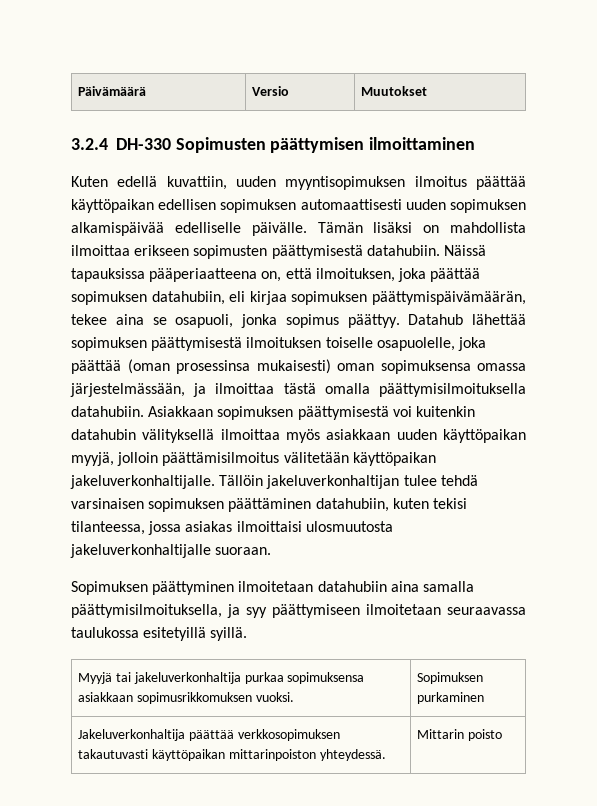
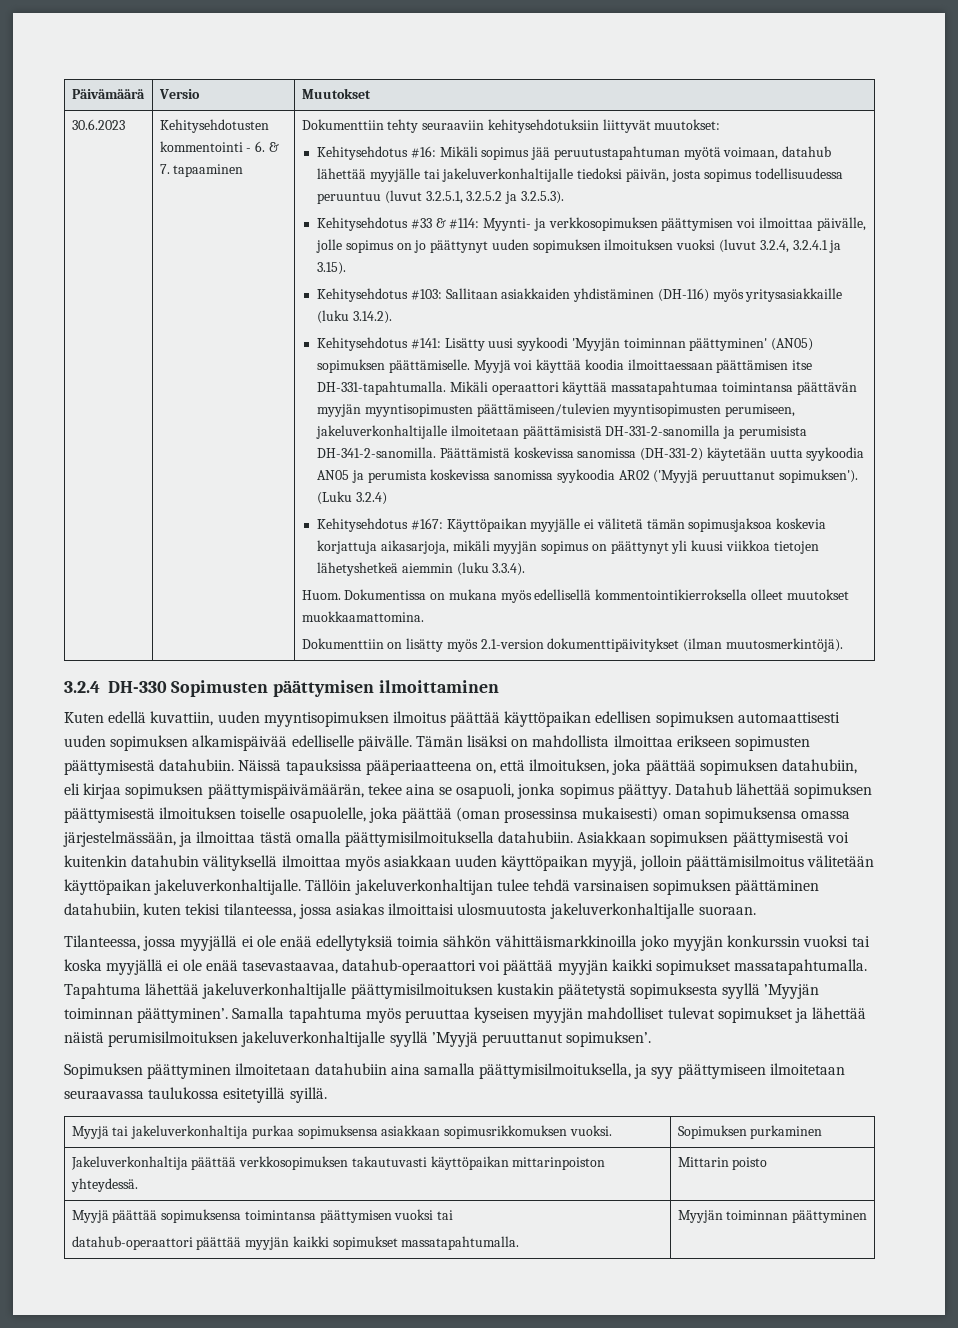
(428, 91) none -> [71,119,125,130] [159,119,269,133] [159,141,279,152] [159,164,244,177] [301,119,721,133] [316,146,832,160] [316,168,844,182] [316,190,564,204] [316,217,866,231] [315,239,842,253] [316,262,346,275] [316,288,843,302] [316,310,392,324] [316,337,814,351] [316,359,813,373] [316,381,857,395] [316,403,796,417] [315,425,807,439] [316,447,865,461] [316,469,858,483] [316,491,387,505] [316,518,827,532] [316,540,819,554] [316,562,526,576] [301,589,849,603] [301,611,424,622] [301,638,844,652] // 30.6.2023 | Kehitysehdotusten kommentointi - 6. & 7. tapaaminen | Dokumenttiin tehty seuraaviin kehitysehdotuksiin liittyvät muutokset: // Kehitysehdotus #16: Mikäli sopimus jää peruutustapahtuman myötä voimaan, datahub lähettää myyjälle tai jakeluverkonhaltijalle tiedoksi päivän, josta sopimus todellisuudessa peruuntuu (luvut 3.2.5.1, 3.2.5.2 ja 3.2.5.3). // Kehitysehdotus #33 & #114: Myynti- ja verkkosopimuksen päättymisen voi ilmoittaa päivälle, jolle sopimus on jo päättynyt uuden sopimuksen ilmoituksen vuoksi (luvut 3.2.4, 3.2.4.1 ja 3.15). // Kehitysehdotus #103: Sallitaan asiakkaiden yhdistäminen (DH-116) myös yritysasiakkaille (luku 3.14.2). // Kehitysehdotus #141: Lisätty uusi syykoodi 'Myyjän toiminnan päättyminen' (AN05) sopimuksen päättämiselle. Myyjä voi käyttää koodia ilmoittaessaan päättämisen itse DH-331-tapahtumalla. Mikäli operaattori käyttää massatapahtumaa toimintansa päättävän myyjän myyntisopimusten päättämiseen/tulevien myyntisopimusten perumiseen, jakeluverkonhaltijalle ilmoitetaan päättämisistä DH-331-2-sanomilla ja perumisista DH-341-2-sanomilla. Päättämistä koskevissa sanomissa (DH-331-2) käytetään uutta syykoodia AN05 ja perumista koskevissa sanomissa syykoodia AR02 ('Myyjä peruuttanut sopimuksen'). (Luku 3.2.4) // Kehitysehdotus #167: Käyttöpaikan myyjälle ei välitetä tämän sopimusjaksoa koskevia korjattuja aikasarjoja, mikäli myyjän sopimus on päättynyt yli kuusi viikkoa tietojen lähetyshetkeä aiemmin (luku 3.3.4). // Huom. Dokumentissa on mukana myös edellisellä kommentointikierroksella olleet muutokset muokkaamattomina. // Dokumenttiin on lisätty myös 2.1-version dokumenttipäivitykset (ilman muutosmerkintöjä).
(272, 551) none -> [64,935,870,951] [64,959,868,975] [64,983,820,999] [64,1007,867,1023] [64,1031,652,1047] // Tilanteessa, jossa myyjällä ei ole enää edellytyksiä toimia sähkön vähittäismarkkinoilla joko myyjän konkurssin vuoksi tai koska myyjällä ei ole enää tasevastaavaa, datahub-operaattori voi päättää myyjän kaikki sopimukset massatapahtumalla. Tapahtuma lähettää jakeluverkonhaltijalle päättymisilmoituksen kustakin päätetystä sopimuksesta syyllä ’Myyjän toiminnan päättyminen’. Samalla tapahtuma myös peruuttaa kyseisen myyjän mahdolliset tulevat sopimukset ja lähettää näistä perumisilmoituksen jakeluverkonhaltijalle syyllä ’Myyjä peruuttanut sopimuksen’.
(502, 735) none -> [71,1209,454,1223] [71,1236,520,1250] [677,1210,868,1223] // Myyjä päättää sopimuksensa toimintansa päättymisen vuoksi tai // datahub-operaattori päättää myyjän kaikki sopimukset massatapahtumalla. | Myyjän toiminnan päättyminen

